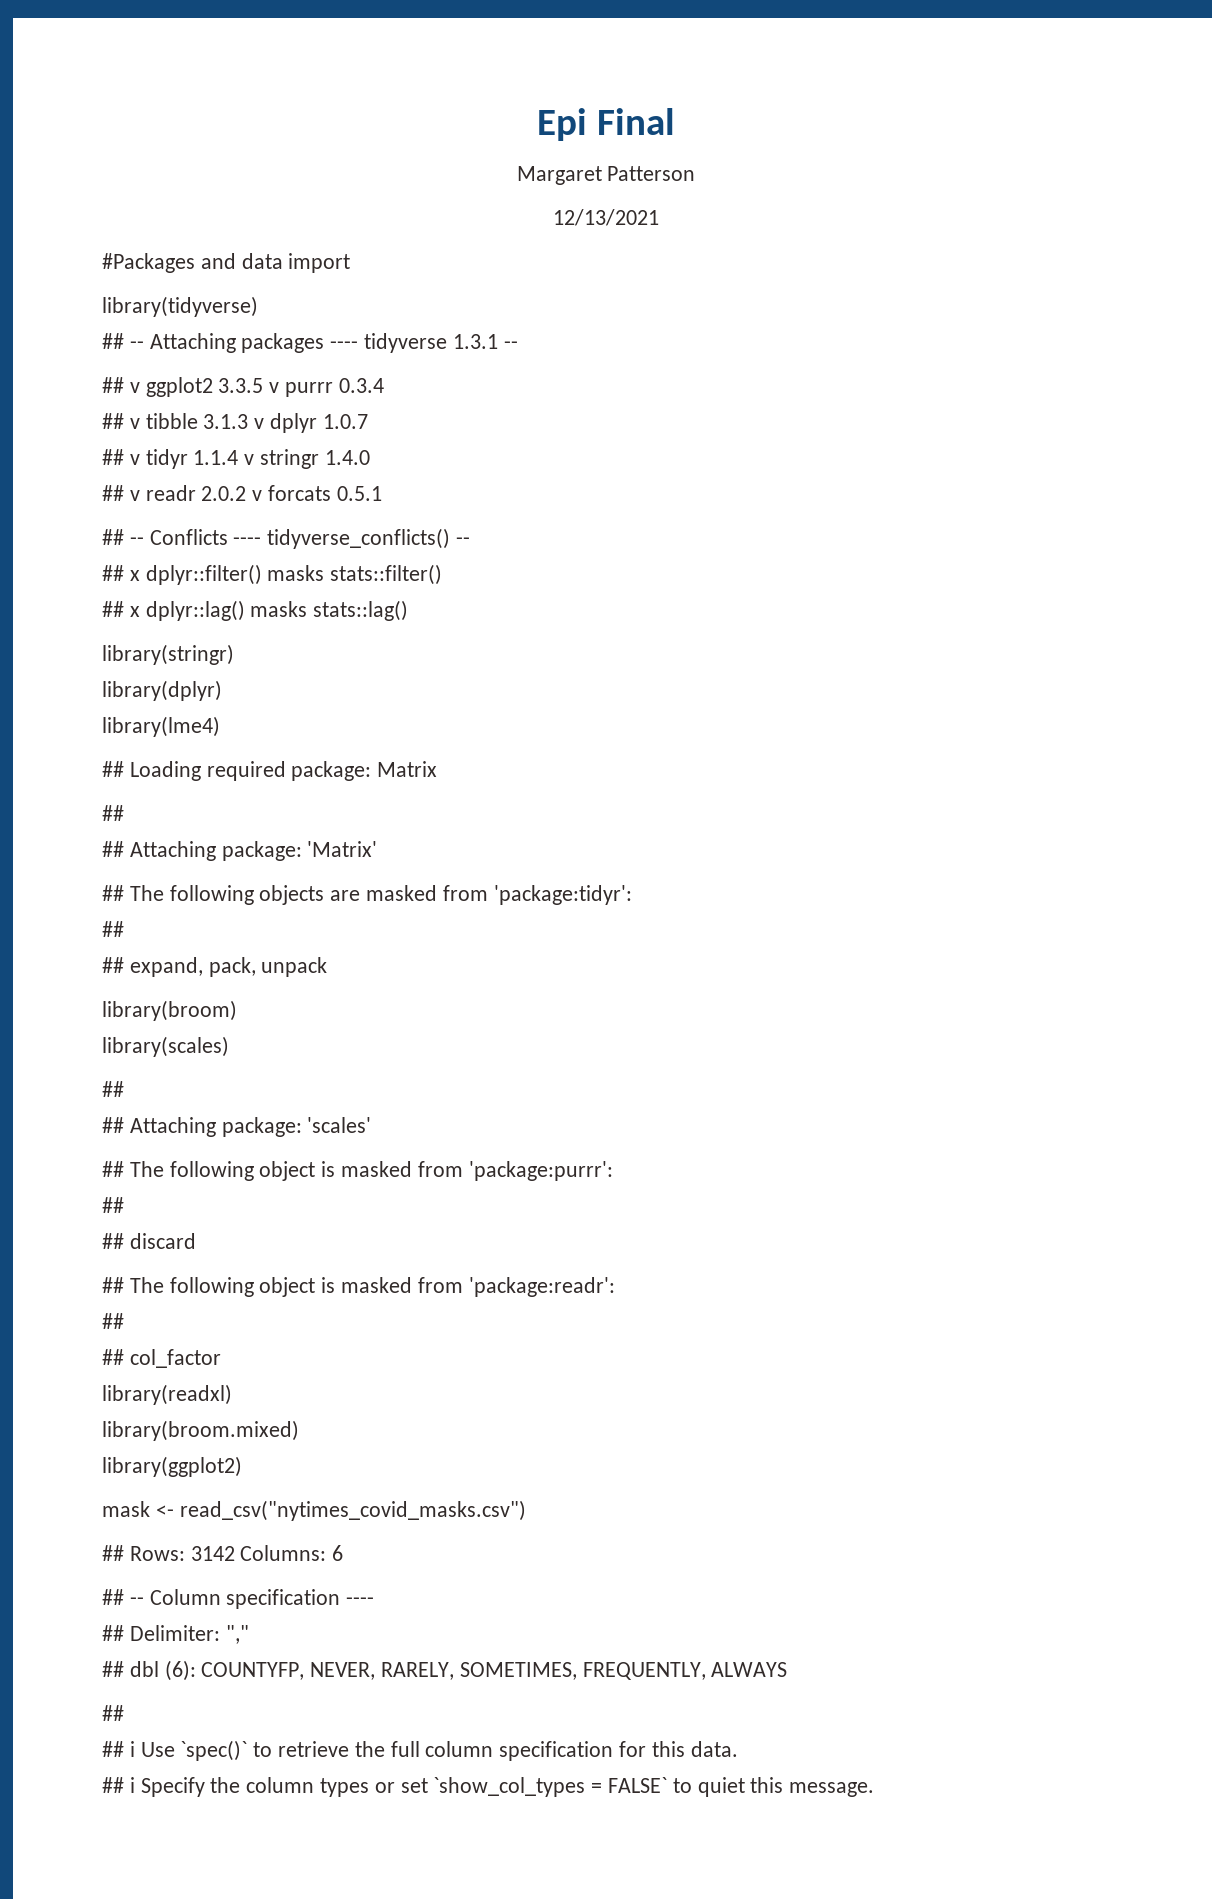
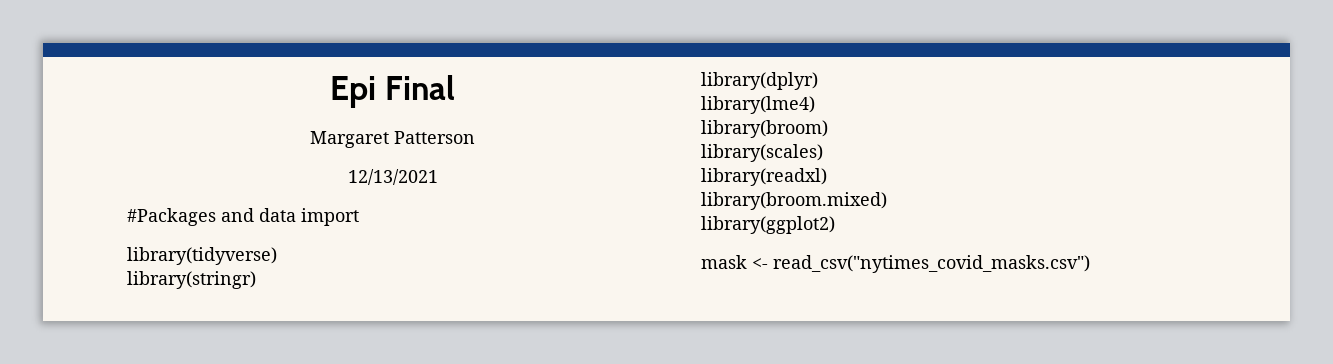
[102,333,518,353] [102,377,384,397] [102,413,368,433] [102,449,370,469] [102,485,382,501] [102,528,471,549] [102,564,443,585] [102,600,409,621] [102,644,234,665] [102,680,222,701] [102,716,220,737] [102,761,438,781] [102,805,124,821] [102,841,378,861] [102,885,632,905] [102,921,124,937] [102,957,328,977] [102,1000,237,1021] [102,1036,229,1057] [102,1081,124,1097] [102,1117,372,1137] [102,1161,613,1181] [102,1197,124,1213] [102,1233,196,1249] [102,1277,615,1297] [102,1313,124,1329] [102,1349,221,1368] ## -- Attaching packages ---- tidyverse 1.3.1 -- // ## v ggplot2 3.3.5 v purrr 0.3.4 // ## v tibble 3.1.3 v dplyr 1.0.7 // ## v tidyr 1.1.4 v stringr 1.4.0 // ## v readr 2.0.2 v forcats 0.5.1 // ## -- Conflicts ---- tidyverse_conflicts() -- // ## x dplyr::filter() masks stats::filter() // ## x dplyr::lag() masks stats::lag() // library(stringr) // library(dplyr) // library(lme4) // ## Loading required package: Matrix // ## // ## Attaching package: 'Matrix' // ## The following objects are masked from 'package:tidyr': // ## // ## expand, pack, unpack // library(broom) // library(scales) // ## // ## Attaching package: 'scales' // ## The following object is masked from 'package:purrr': // ## // ## discard // ## The following object is masked from 'package:readr': // ## // ## col_factor -> [127,271,256,289] [701,72,818,90] [701,96,815,114] [701,120,828,138] [701,144,823,162] library(stringr) // library(dplyr) // library(lme4) // library(broom) // library(scales)
[102,1545,344,1561] [102,1589,375,1609] [102,1625,249,1644] [102,1660,788,1681] [102,1705,124,1721] [102,1740,738,1761] [102,1777,875,1797] // ## Rows: 3142 Columns: 6 // ## -- Column specification ---- // ## Delimiter: "," // ## dbl (6): COUNTYFP, NEVER, RARELY, SOMETIMES, FREQUENTLY, ALWAYS // ## // ## i Use `spec()` to retrieve the full column specification for this data. // ## i Specify the column types or set `show_col_types = FALSE` to quiet this message. -> (1090, 264) none

